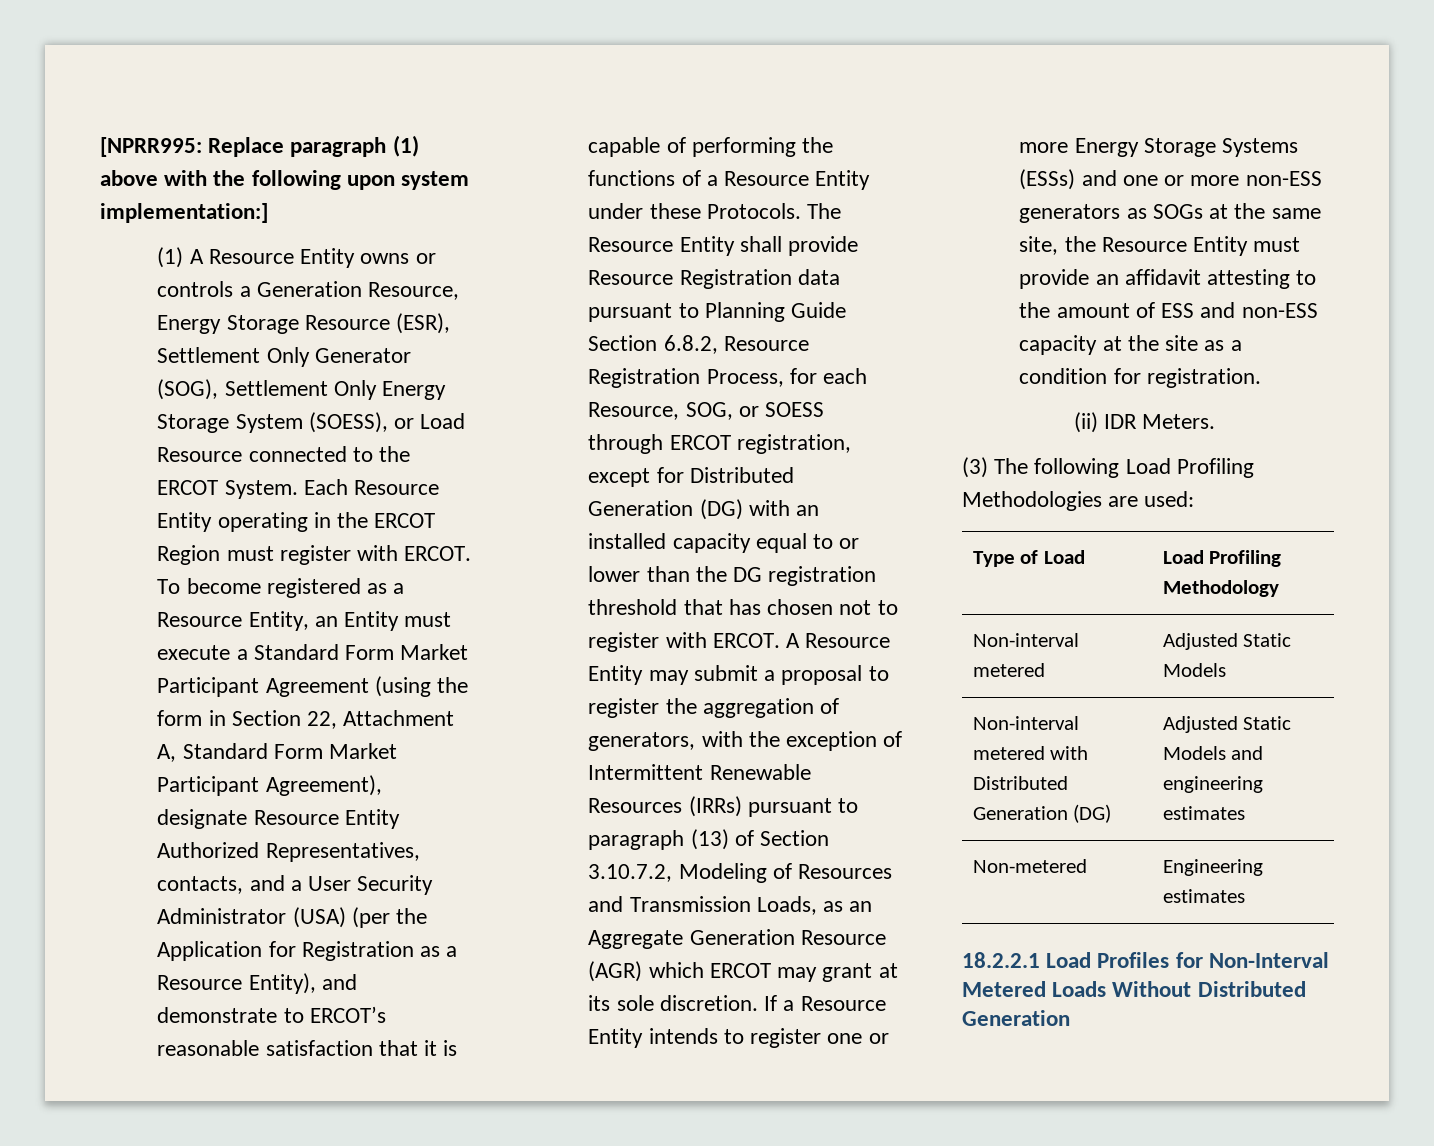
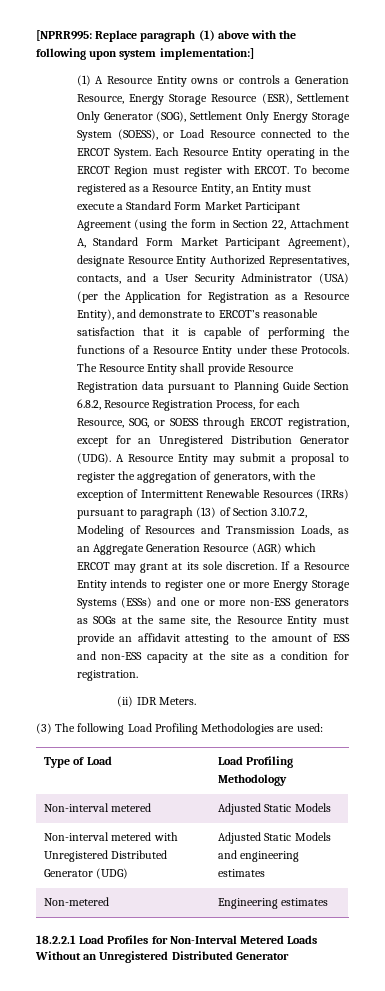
[689,467,794,483] [588,499,820,520] [588,533,860,553] [588,566,877,586] [588,599,898,615] [588,632,780,652] Distributed Generation (DG) with an installed capacity equal to or lower than the DG registration threshold that has chosen not to register with ERCOT. -> [138,435,349,447] [76,453,111,464] an Unregistered Distribution Generator (UDG).
[972,776,1068,790] [972,804,1112,823] Distributed Generation (DG) -> [44,850,168,862] [44,868,129,879] Unregistered Distributed Generator (UDG)
[1197,981,1306,997] [962,1010,1070,1026] Distributed Generation -> [83,951,289,963] an Unregistered Distributed Generator

